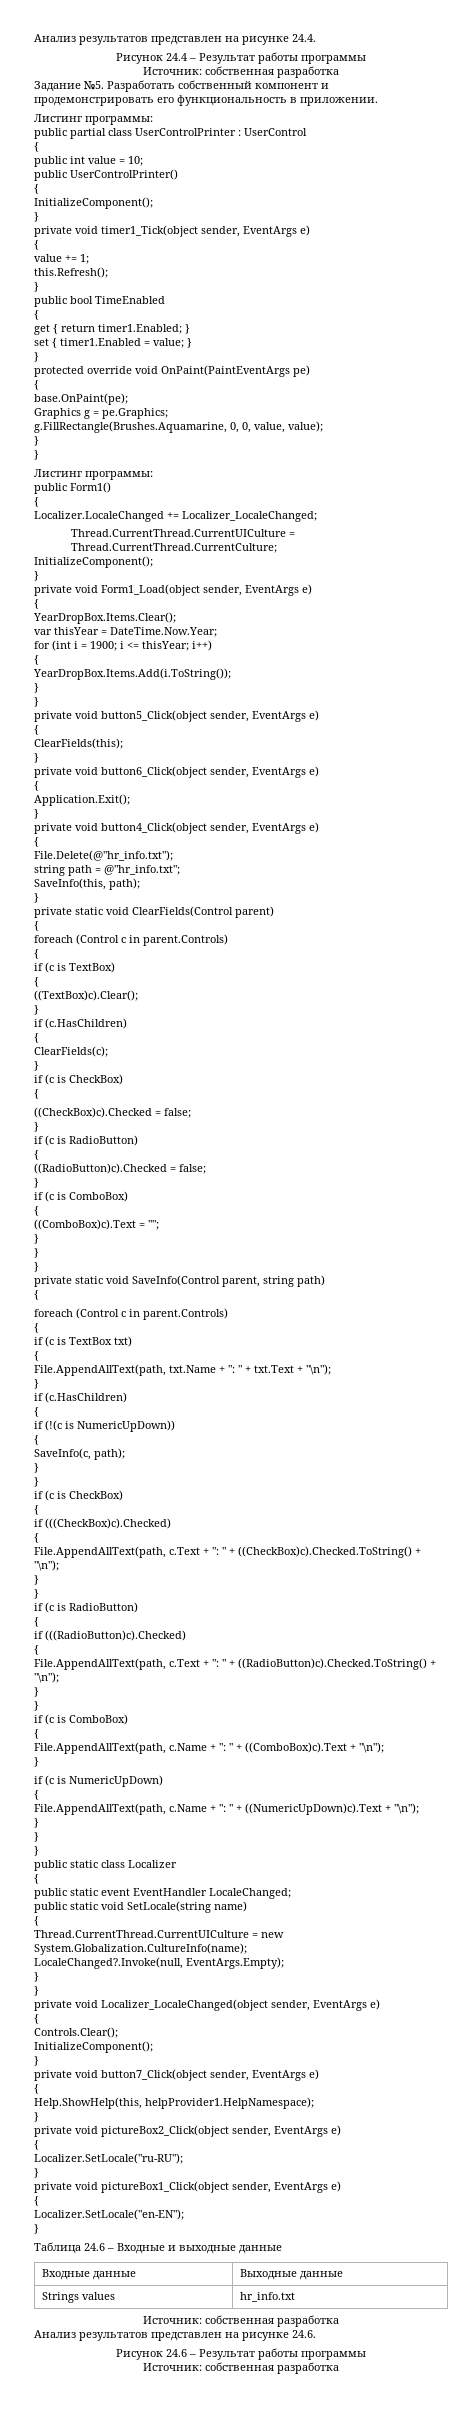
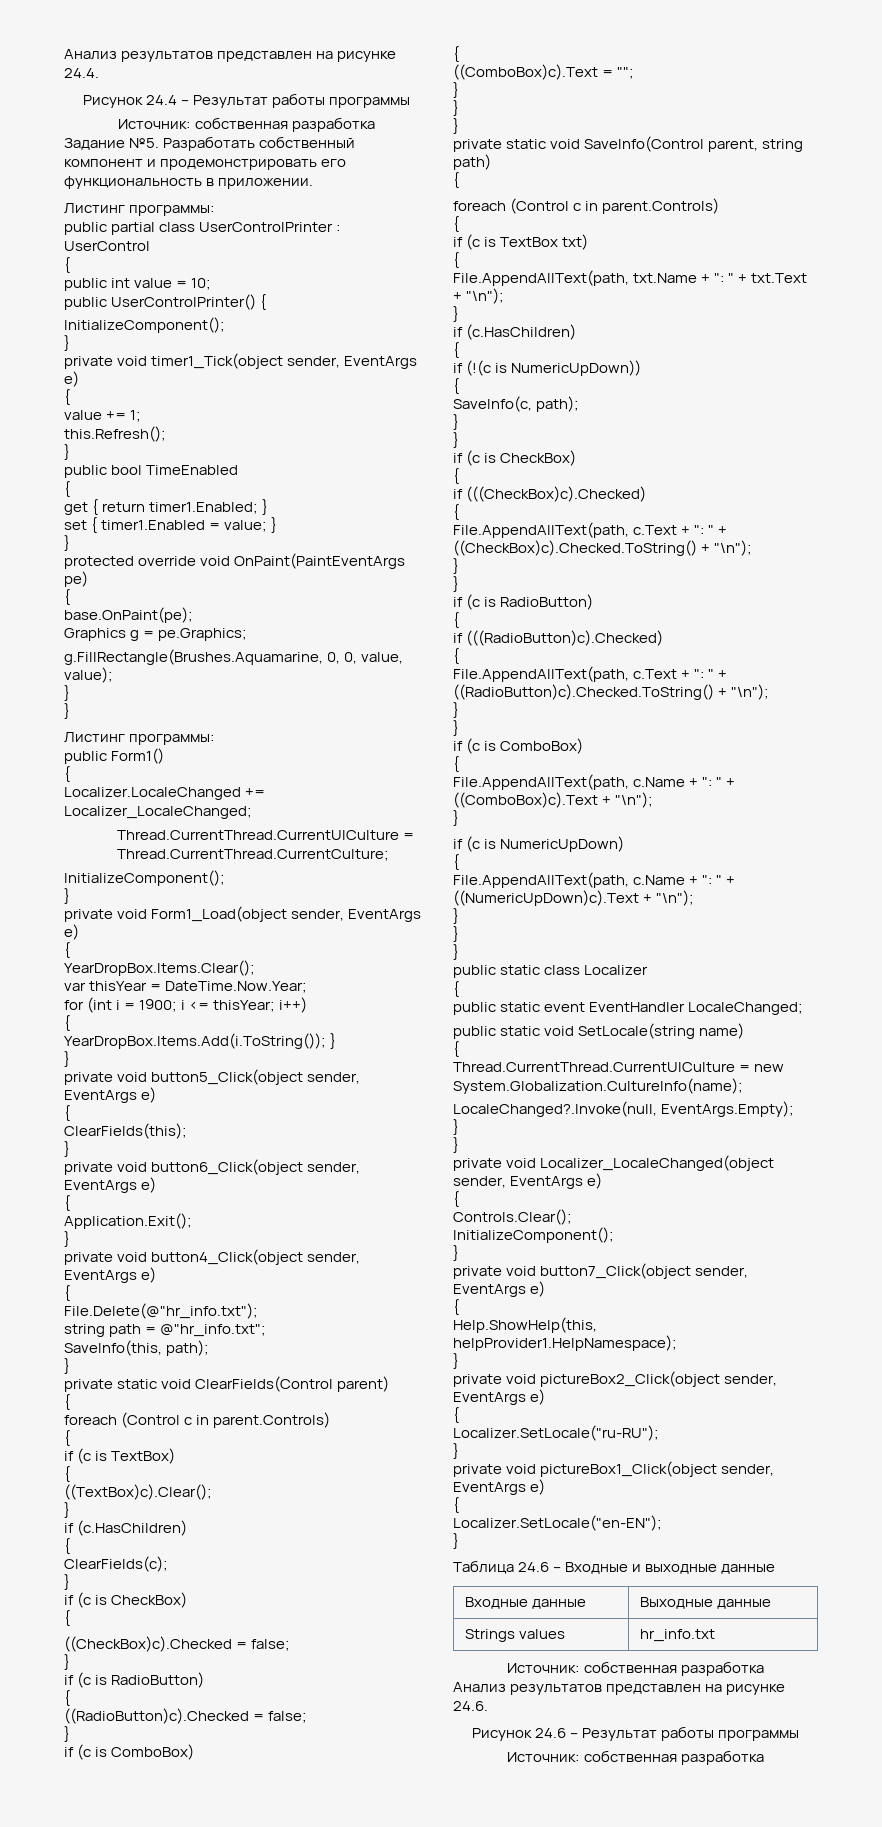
(178, 174) // -> (257, 302) none
(231, 674) // -> (326, 1041) none

